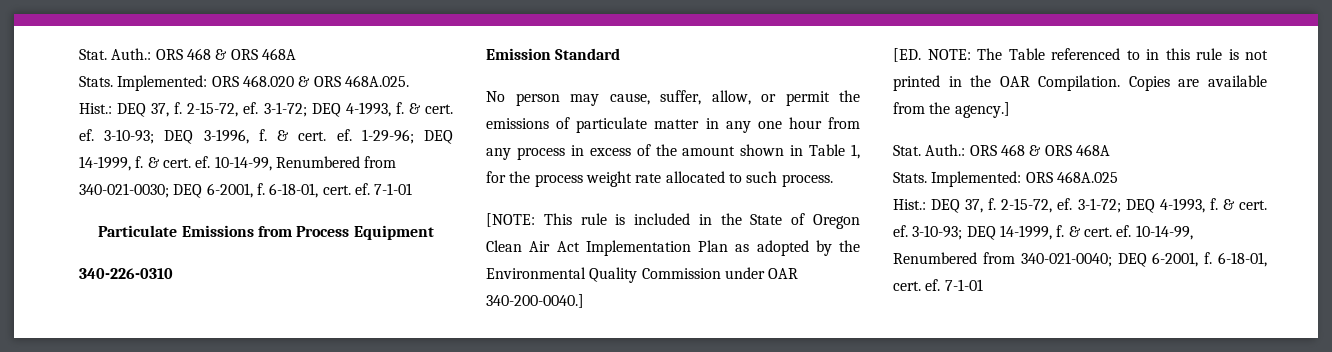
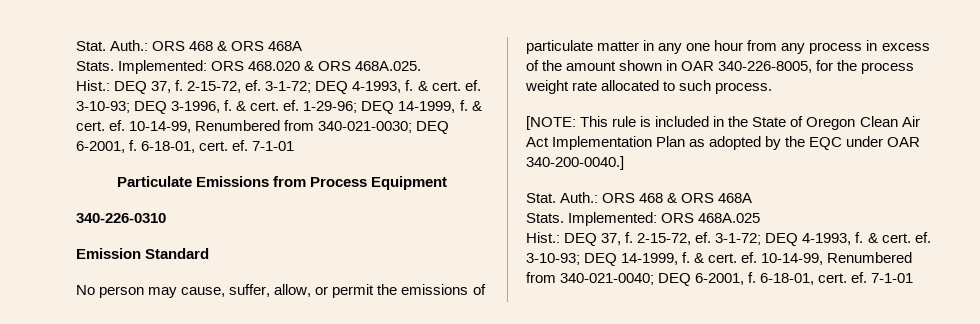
[809,144,860,159] Table 1, -> [681,61,813,73] OAR 340-226-8005,
[486,267,721,283] Environmental Quality Commission -> [809,137,843,150] EQC
[893,48,1268,62] [893,75,1267,91] [893,102,1010,118] // [ED. NOTE: The Table referenced to in this rule is not printed in the OAR Compilation. Copies are available from the agency.] -> (624, 163) none

